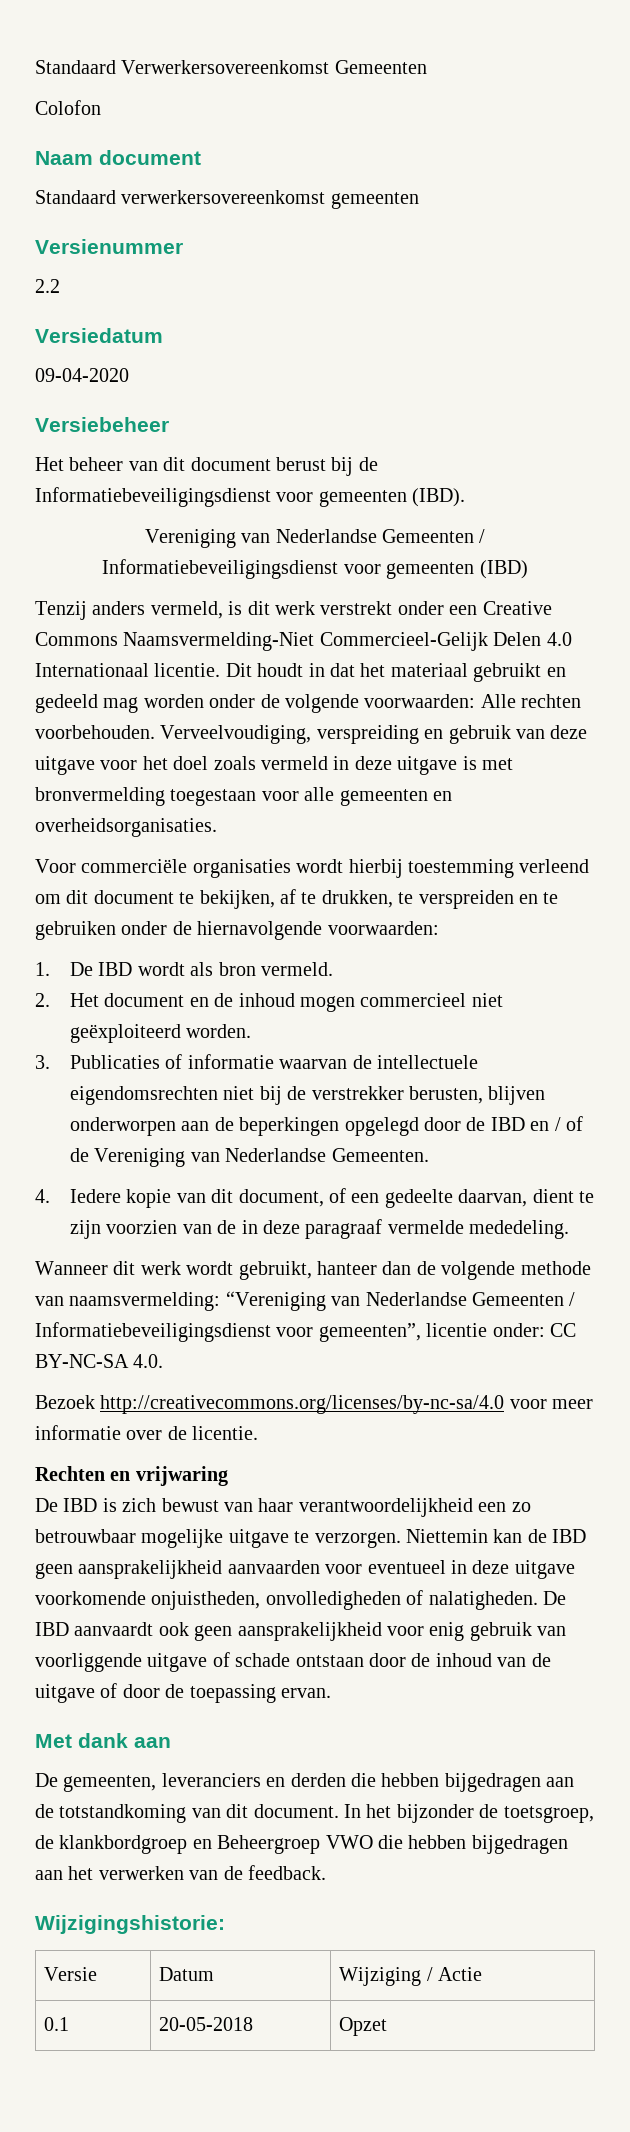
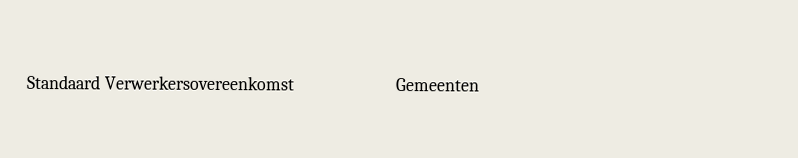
[35,100,101,115] [35,150,201,165] [35,190,419,209] [35,239,183,254] [35,279,60,293] [35,328,163,343] [35,368,129,382] [35,417,169,432] [35,457,378,476] [35,487,466,507] [144,529,486,548] [102,559,528,579] [35,601,552,620] [35,632,572,651] [35,663,566,682] [35,694,582,713] [35,725,588,744] [35,756,513,775] [35,787,452,806] [35,818,217,837] [35,859,590,878] [35,889,559,909] [35,921,439,940] [35,962,333,976] [35,993,503,1012] [69,1024,252,1043] [35,1054,478,1069] [69,1086,546,1105] [69,1116,583,1136] [69,1148,429,1167] [35,1188,594,1208] [69,1219,570,1239] [35,1261,591,1280] [35,1291,576,1311] [35,1322,576,1342] [35,1354,164,1368] [35,1395,594,1414] [35,1425,259,1440] [35,1466,228,1486] [35,1498,531,1517] [35,1529,587,1548] [35,1560,575,1579] [35,1590,566,1610] [35,1622,567,1641] [35,1652,551,1672] [35,1683,331,1703] [35,1733,171,1748] [35,1773,575,1792] [35,1804,594,1823] [35,1835,568,1854] [35,1865,326,1880] [35,1915,225,1934] [44,1967,98,1981] [159,1967,215,1981] [339,1967,483,1986] [44,2017,70,2031] [159,2017,254,2031] [339,2017,388,2036] // Colofon // Naam document // Standaard verwerkersovereenkomst gemeenten // Versienummer // 2.2 // Versiedatum // 09-04-2020 // Versiebeheer // Het beheer van dit document berust bij de Informatiebeveiligingsdienst voor gemeenten (IBD). // Vereniging van Nederlandse Gemeenten / Informatiebeveiligingsdienst voor gemeenten (IBD) // Tenzij anders vermeld, is dit werk verstrekt onder een Creative Commons Naamsvermelding-Niet Commercieel-Gelijk Delen 4.0 Internationaal licentie. Dit houdt in dat het materiaal gebruikt en gedeeld mag worden onder de volgende voorwaarden: Alle rechten voorbehouden. Verveelvoudiging, verspreiding en gebruik van deze uitgave voor het doel zoals vermeld in deze uitgave is met bronvermelding toegestaan voor alle gemeenten en overheidsorganisaties. // Voor commerciële organisaties wordt hierbij toestemming verleend om dit document te bekijken, af te drukken, te verspreiden en te gebruiken onder de hiernavolgende voorwaarden: // 1. De IBD wordt als bron vermeld. // 2. Het document en de inhoud mogen commercieel niet geëxploiteerd worden. // 3. Publicaties of informatie waarvan de intellectuele eigendomsrechten niet bij de verstrekker berusten, blijven onderworpen aan de beperkingen opgelegd door de IBD en / of de Vereniging van Nederlandse Gemeenten. // 4. Iedere kopie van dit document, of een gedeelte daarvan, dient te zijn voorzien van de in deze paragraaf vermelde mededeling. // Wanneer dit werk wordt gebruikt, hanteer dan de volgende methode van naamsvermelding: “Vereniging van Nederlandse Gemeenten / Informatiebeveiligingsdienst voor gemeenten”, licentie onder: CC BY-NC-SA 4.0. // Bezoek http://creativecommons.org/licenses/by-nc-sa/4.0 voor meer informatie over de licentie. // Rechten en vrijwaring // De IBD is zich bewust van haar verantwoordelijkheid een zo betrouwbaar mogelijke uitgave te verzorgen. Niettemin kan de IBD geen aansprakelijkheid aanvaarden voor eventueel in deze uitgave voorkomende onjuistheden, onvolledigheden of nalatigheden. De IBD aanvaardt ook geen aansprakelijkheid voor enig gebruik van voorliggende uitgave of schade ontstaan door de inhoud van de uitgave of door de toepassing ervan. // Met dank aan // De gemeenten, leveranciers en derden die hebben bijgedragen aan de totstandkoming van dit document. In het bijzonder de toetsgroep, de klankbordgroep en Beheergroep VWO die hebben bijgedragen aan het verwerken van de feedback. // Wijzigingshistorie: // Versie | Datum | Wijziging / Actie // 0.1 | 20-05-2018 | Opzet -> (480, 84) none

